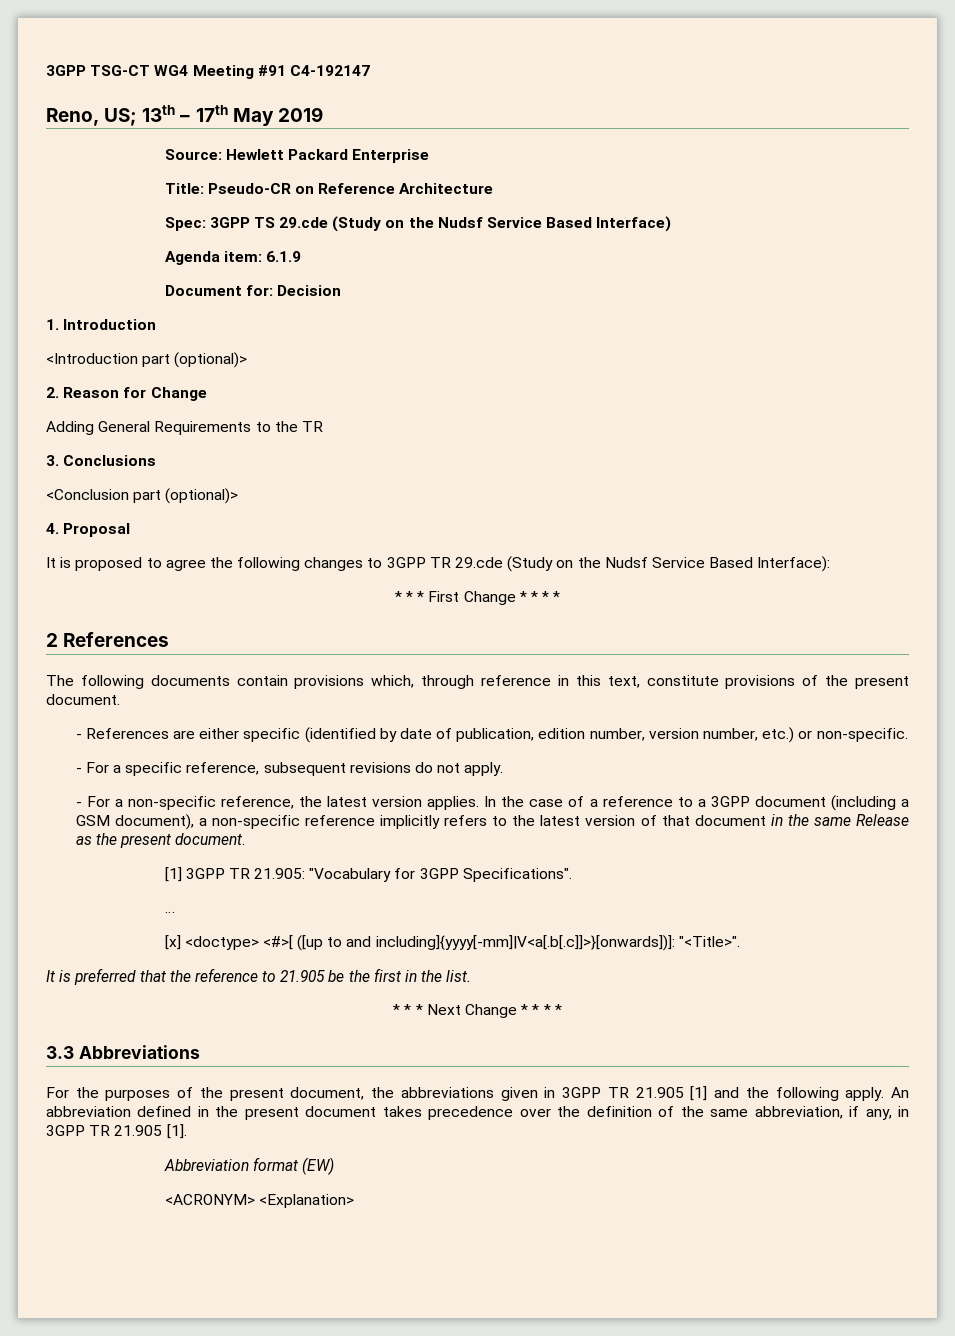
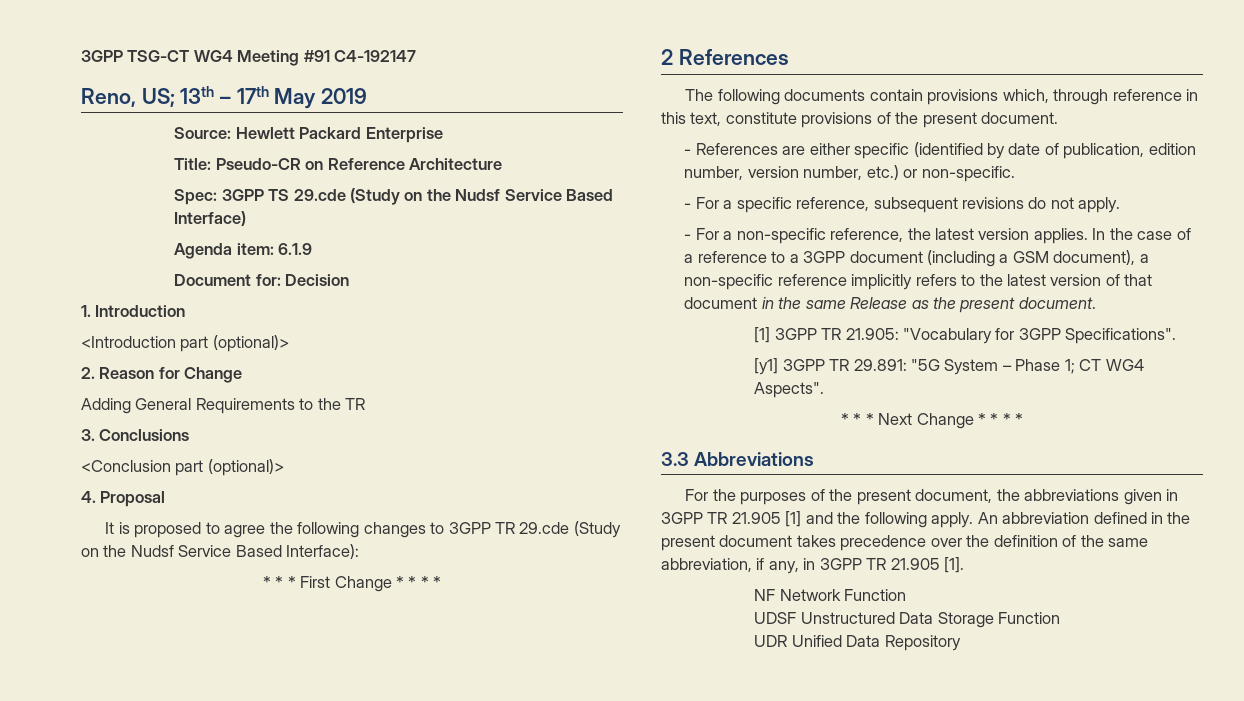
[164,911,175,913] [164,935,740,951] [46,968,472,985] … // [x] <doctype> <#>[ ([up to and including]{yyyy[-mm]|V<a[.b[.c]]>}[onwards])]: "<Title>". // It is preferred that the reference to 21.905 be the first in the list. -> [754,358,1144,375] [754,382,825,398] [y1] 3GPP TR 29.891: "5G System – Phase 1; CT WG4 Aspects".
[163,1157,334,1175] [164,1194,354,1208] Abbreviation format (EW) // <ACRONYM> <Explanation> -> [754,589,907,601] [754,612,1060,628] [754,635,961,651] NF Network Function // UDSF Unstructured Data Storage Function // UDR Unified Data Repository

